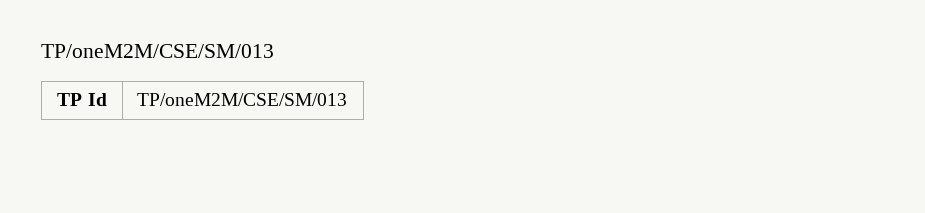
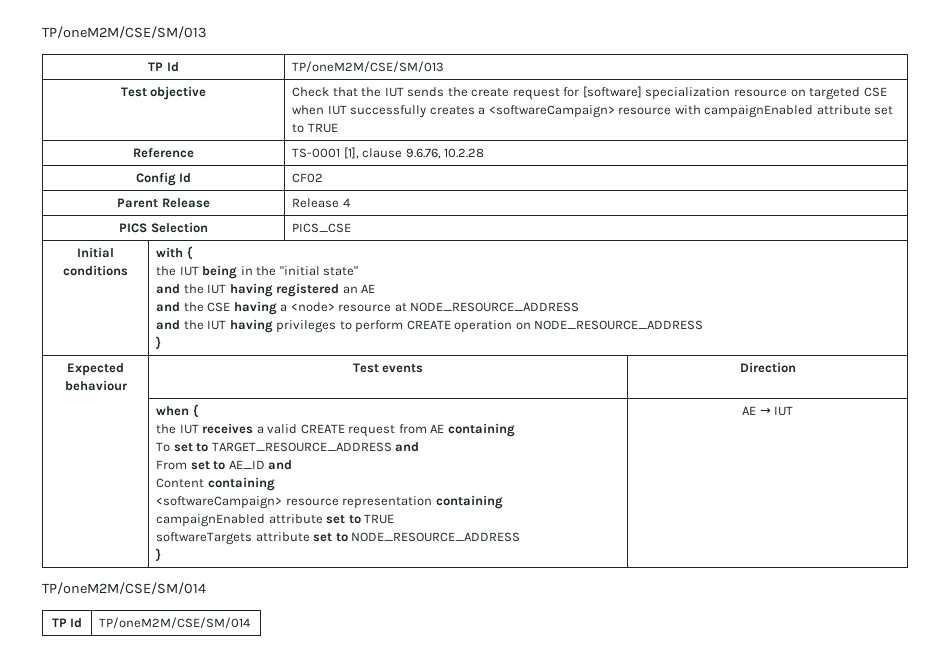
(347, 99) none -> [120,86,207,100] [292,86,887,100] [292,105,894,118] [292,123,338,133] [133,147,194,158] [292,147,485,159] [135,172,192,186] [292,173,324,183] [117,198,210,208] [292,198,350,208] [119,222,208,233] [292,223,352,233] [77,247,114,258] [63,265,128,276] [156,246,193,260] [156,265,359,279] [156,283,376,297] [156,301,580,315] [156,319,704,333] [156,336,162,350] [67,363,124,376] [64,380,128,391] [352,363,424,373] [739,362,796,373] [156,404,199,418] [156,423,515,437] [156,442,420,452] [156,460,293,470] [156,477,275,491] [156,495,503,509] [156,514,395,527] [156,532,521,545] [156,548,162,562] [741,406,794,416] [42,582,206,595] [51,618,83,628] [99,617,251,628] // Test objective | Check that the IUT sends the create request for [software] specialization resource on targeted CSE when IUT successfully creates a <softwareCampaign> resource with campaignEnabled attribute set to TRUE // Reference | TS-0001 [1], clause 9.6.76, 10.2.28 // Config Id | CF02 // Parent Release | Release 4 // PICS Selection | PICS_CSE // Initial conditions | with { // the IUT being in the "initial state" // and the IUT having registered an AE // and the CSE having a <node> resource at NODE_RESOURCE_ADDRESS // and the IUT having privileges to perform CREATE operation on NODE_RESOURCE_ADDRESS // } // Expected behaviour | Test events | Direction // | when { // the IUT receives a valid CREATE request from AE containing // To set to TARGET_RESOURCE_ADDRESS and // From set to AE_ID and // Content containing // <softwareCampaign> resource representation containing // campaignEnabled attribute set to TRUE // softwareTargets attribute set to NODE_RESOURCE_ADDRESS // } | AE → IUT // TP/oneM2M/CSE/SM/014 // TP Id | TP/oneM2M/CSE/SM/014

